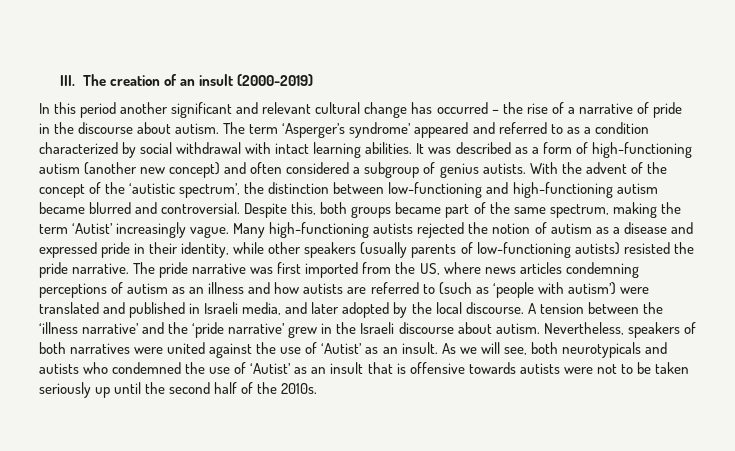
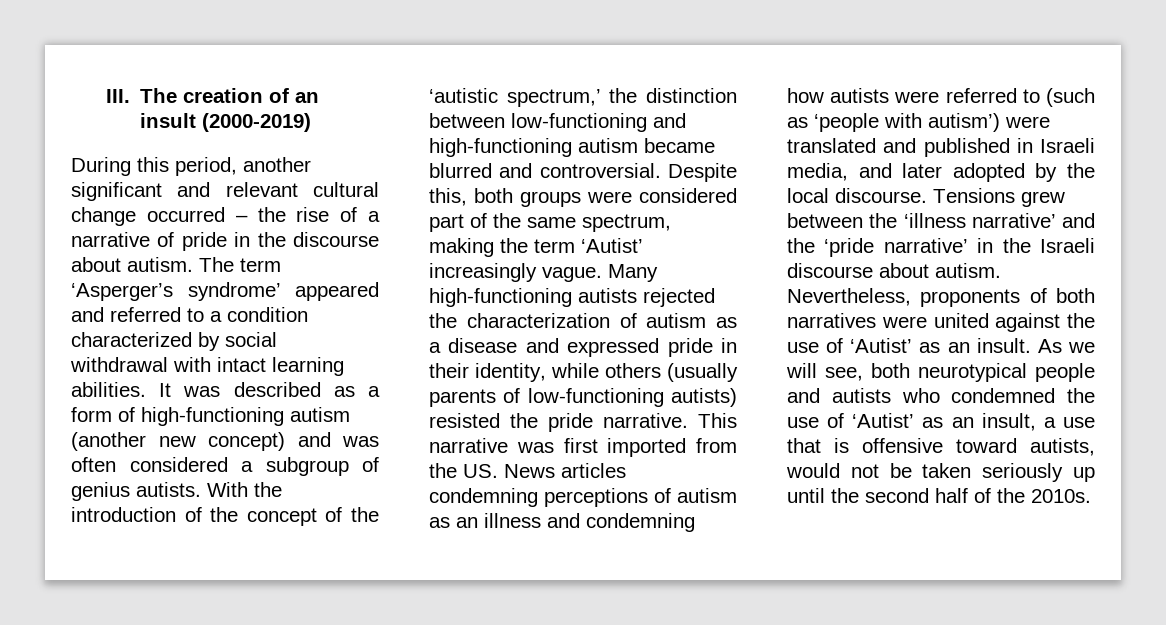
[39,102,117,118] In this period -> [71,157,237,176] During this period,
[411,102,433,114] has -> (136, 216) none
[566,127,580,134] as -> (204, 315) none
(247, 168) none -> [342,436,379,447] was
[585,162,627,174] advent -> [71,507,176,522] introduction
[179,183,241,198] spectrum’, -> [506,89,601,107] spectrum,’
[395,202,442,214] became -> [587,188,737,203] were considered
[492,223,531,234] notion -> [466,313,610,328] characterization
[268,242,357,258] other speakers -> [605,363,661,378] others
[133,262,189,278] The pride -> [698,413,737,428] This
[419,262,516,275] US, where news -> [463,464,555,478] US. News
(271, 288) none -> [586,513,695,532] condemning
[347,287,367,294] are -> [894,91,940,103] were
[527,303,584,314] A tension -> [933,188,1065,207] Tensions grew
[288,326,318,338] grew -> (968, 245) none
[627,322,680,338] speakers -> [920,289,1021,307] proponents
[561,342,641,358] neurotypicals -> [918,363,1095,382] neurotypical people
[330,362,633,374] insult that is offensive towards autists were not to -> [981,413,1095,431] [787,438,1095,456] [786,463,879,478] insult, a use that is offensive toward autists, would not

